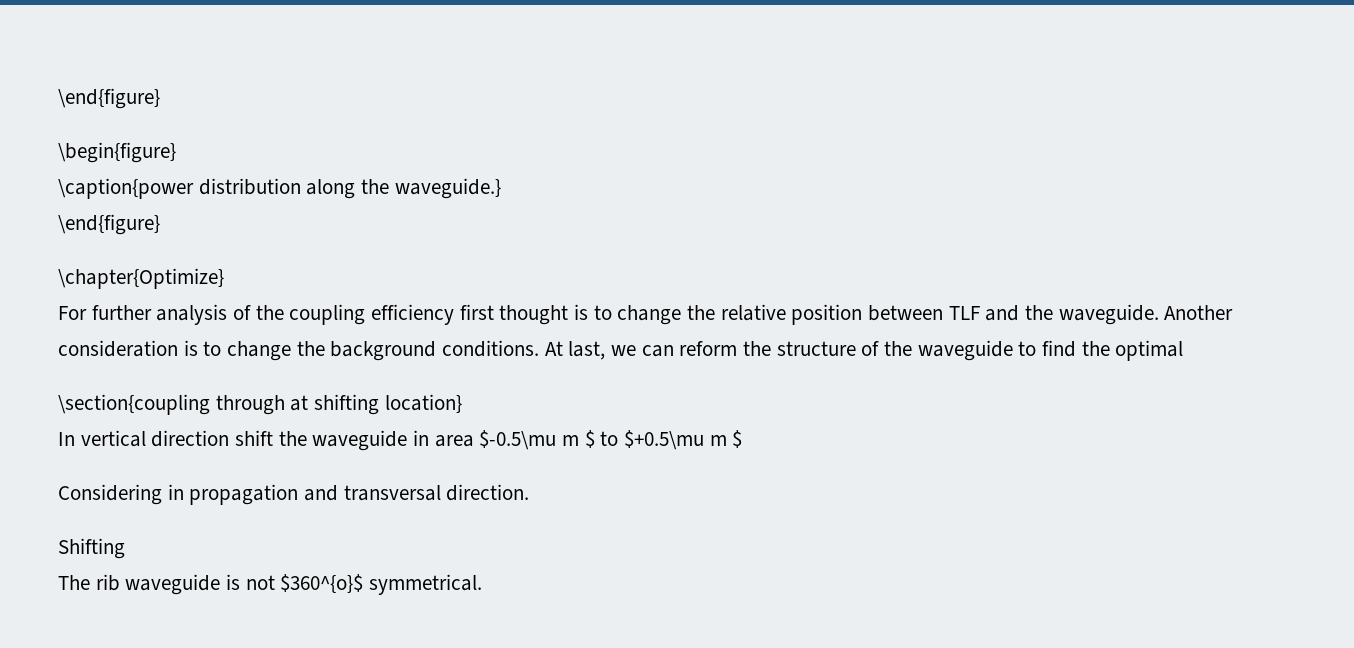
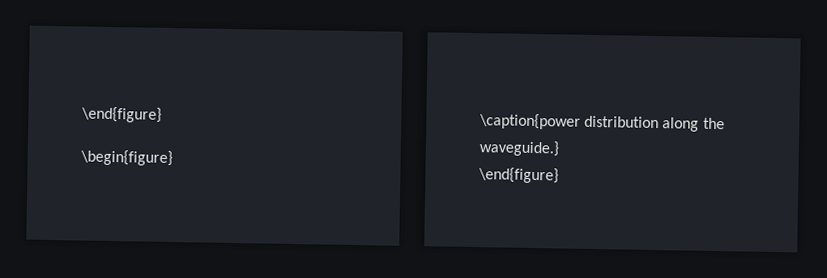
[58,268,224,289] [58,304,1234,325] [58,340,1184,361] [58,394,462,415] [58,430,743,451] [58,484,530,505] [58,538,125,559] [58,574,483,595] // \chapter{Optimize} // For further analysis of the coupling efficiency first thought is to change the relative position between TLF and the waveguide. Another consideration is to change the background conditions. At last, we can reform the structure of the waveguide to find the optimal // \section{coupling through at shifting location} // In vertical direction shift the waveguide in area $-0.5\mu m $ to $+0.5\mu m $ // Considering in propagation and transversal direction. // Shifting // The rib waveguide is not $360^{o}$ symmetrical. -> (559, 175) none

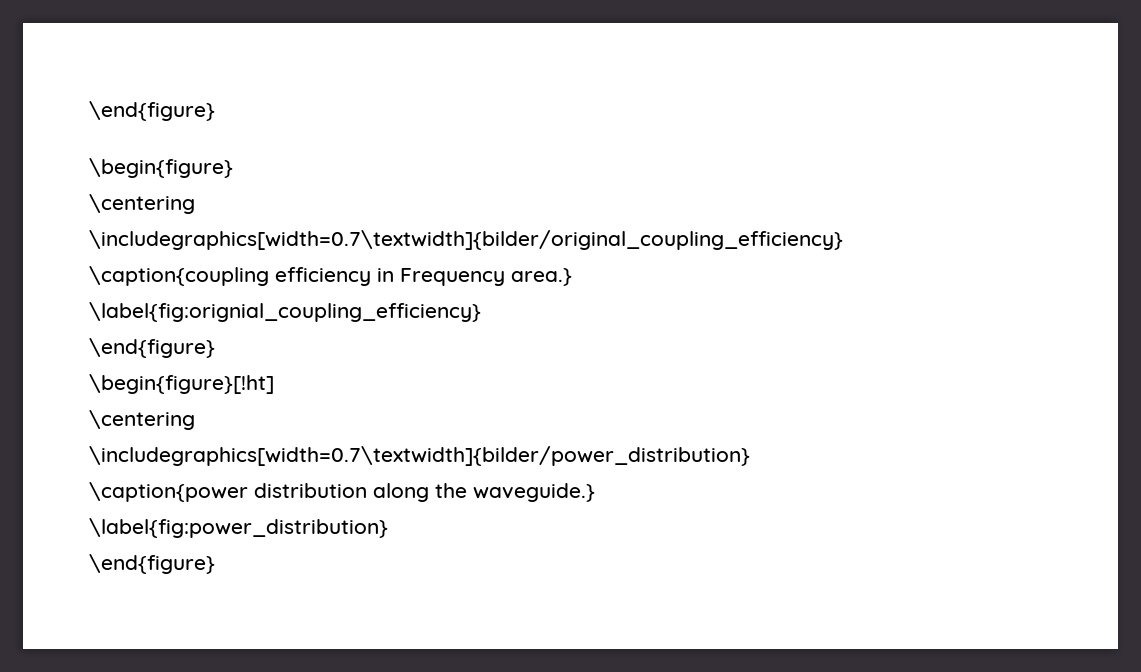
(173, 158) none -> [89,194,195,214] [89,230,843,250] [89,266,572,286] [89,302,481,322] [89,338,215,358] [89,374,274,394] [89,410,195,430] [89,446,750,466] // \centering // \includegraphics[width=0.7\textwidth]{bilder/original_coupling_efficiency} // \caption{coupling efficiency in Frequency area.} // \label{fig:orignial_coupling_efficiency} // \end{figure} // \begin{figure}[!ht] // \centering // \includegraphics[width=0.7\textwidth]{bilder/power_distribution}
(559, 148) none -> [89,518,388,538] // \label{fig:power_distribution}

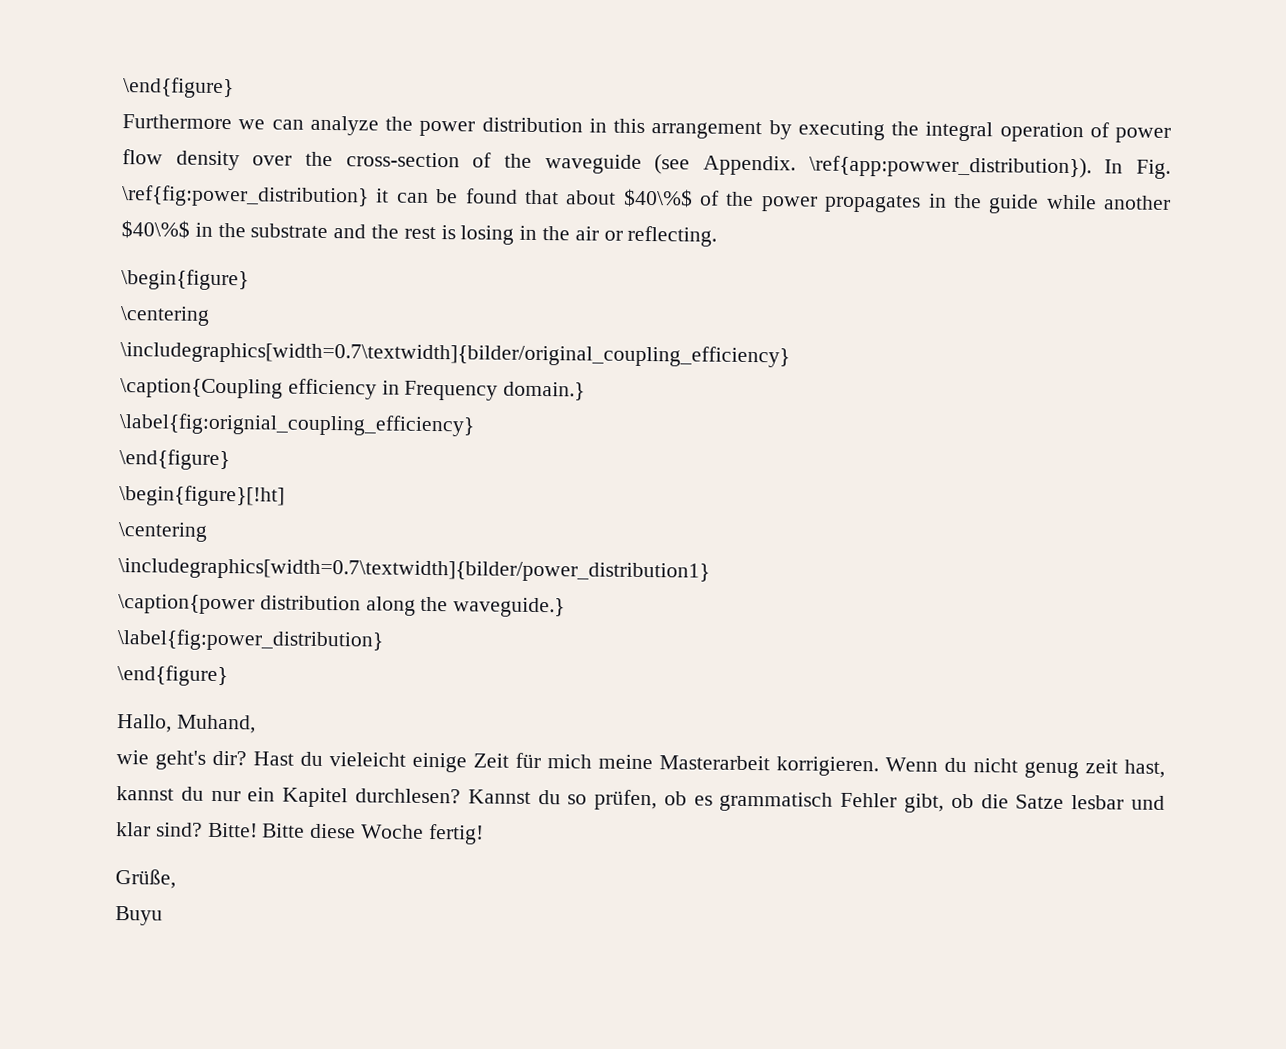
[89,101,215,121] \end{figure} -> [123,77,234,99] [122,114,1171,143] [122,149,1171,179] [121,185,1171,214] [121,220,718,247] \end{figure} // Furthermore we can analyze the power distribution in this arrangement by executing the integral operation of power flow density over the cross-section of the waveguide (see Appendix. \ref{app:powwer_distribution}). In Fig. \ref{fig:power_distribution} it can be found that about $40\%$ of the power propagates in the guide while another $40\%$ in the substrate and the rest is losing in the air or reflecting.
[89,266,269,286] \caption{coupling -> [120,378,283,399] \caption{Coupling
[511,268,572,286] area.} -> [503,381,586,401] domain.}
[89,446,750,466] \includegraphics[width=0.7\textwidth]{bilder/power_distribution} -> [118,558,710,583] \includegraphics[width=0.7\textwidth]{bilder/power_distribution1}
(215, 564) none -> [117,714,256,734] [116,750,1165,779] [116,786,1165,813] [116,822,484,845] [115,869,176,889] [115,906,163,926] // Hallo, Muhand, // wie geht's dir? Hast du vieleicht einige Zeit für mich meine Masterarbeit korrigieren. Wenn du nicht genug zeit hast, kannst du nur ein Kapitel durchlesen? Kannst du so prüfen, ob es grammatisch Fehler gibt, ob die Satze lesbar und klar sind? Bitte! Bitte diese Woche fertig! // Grüße, // Buyu

